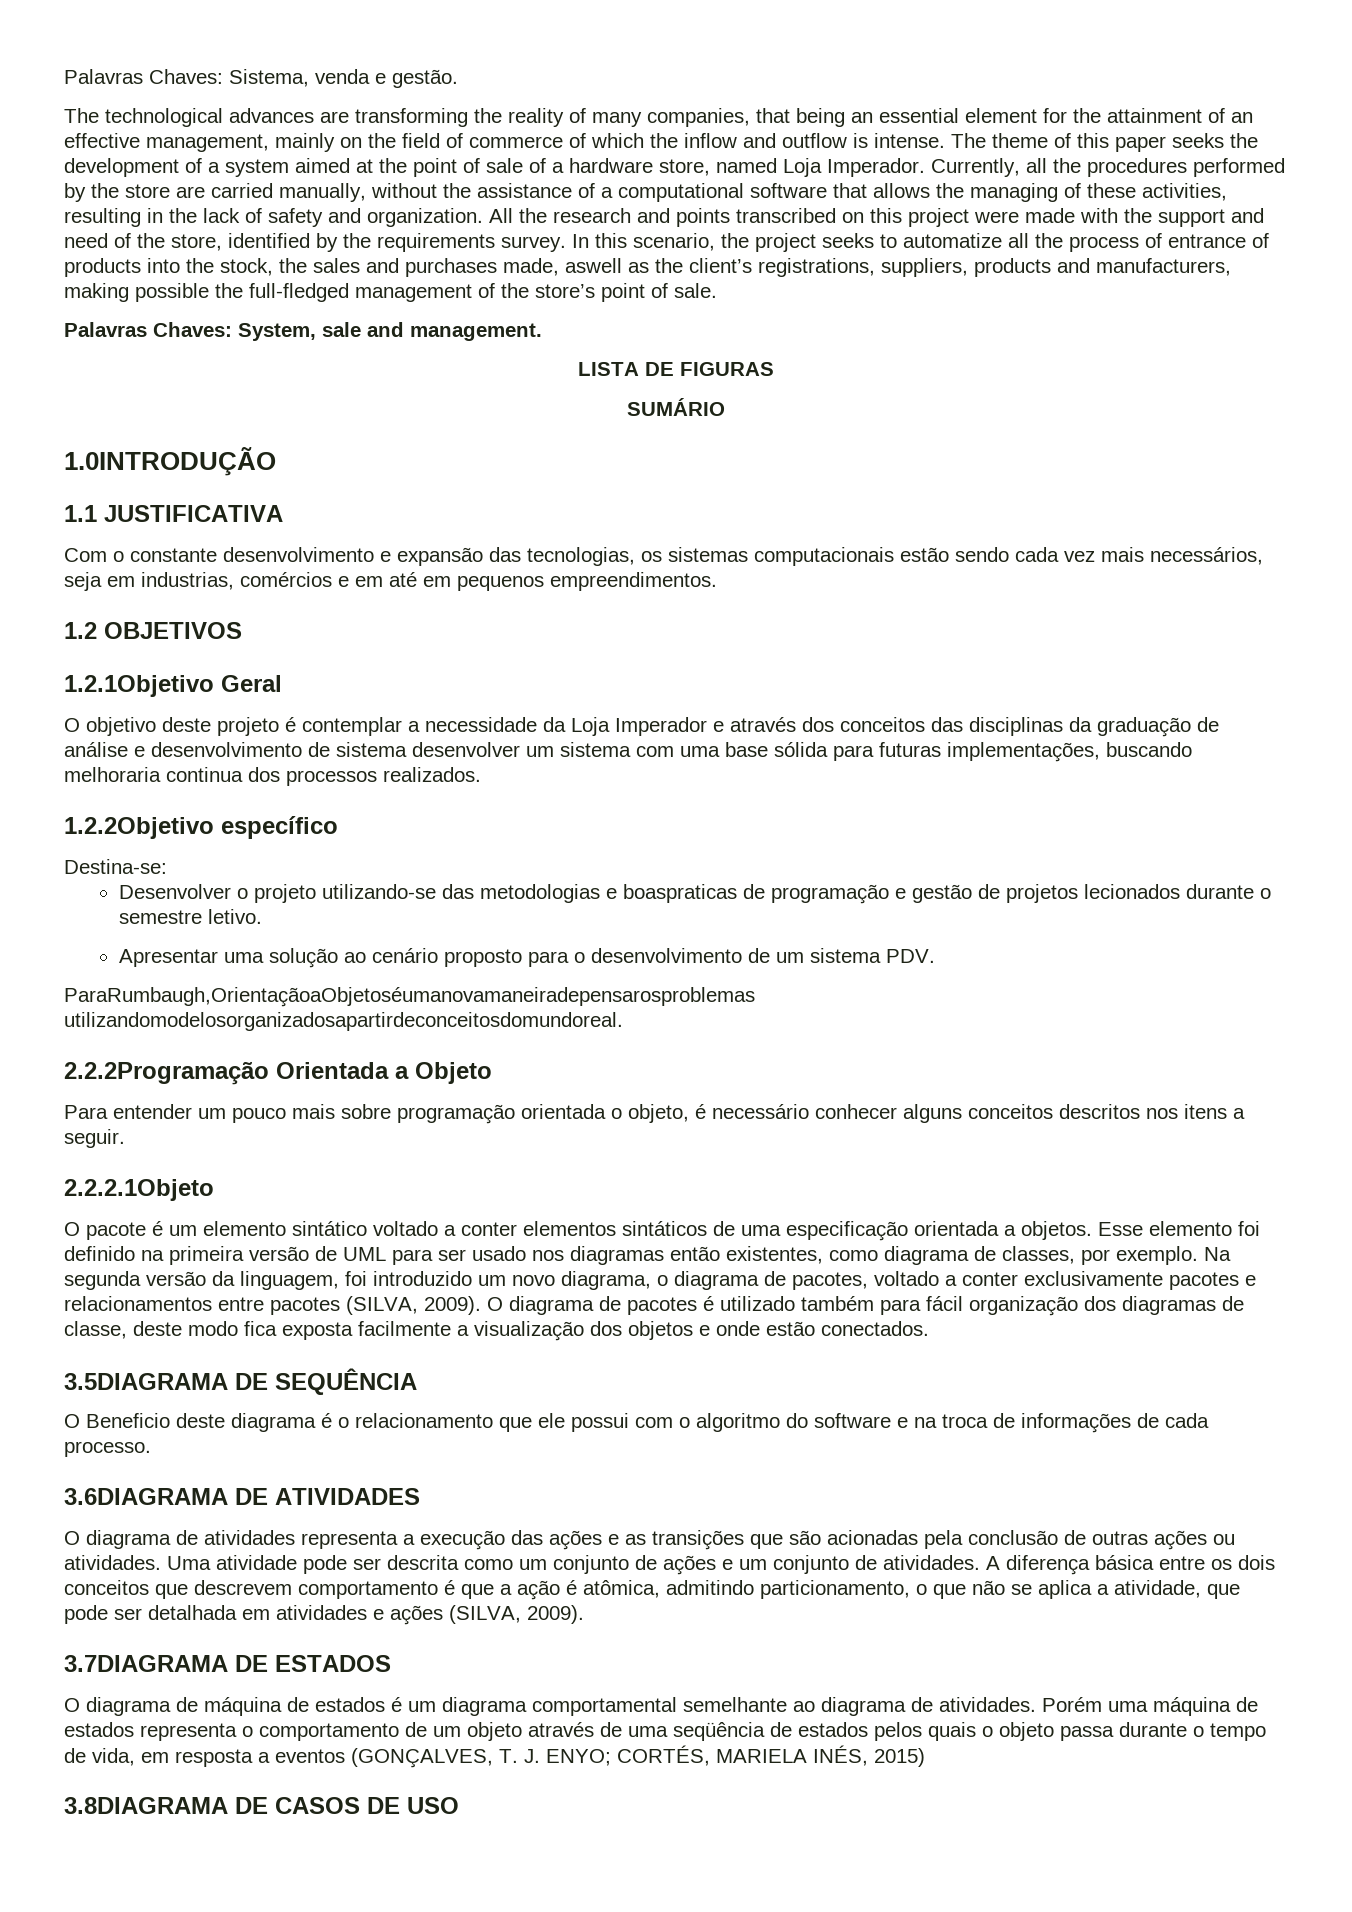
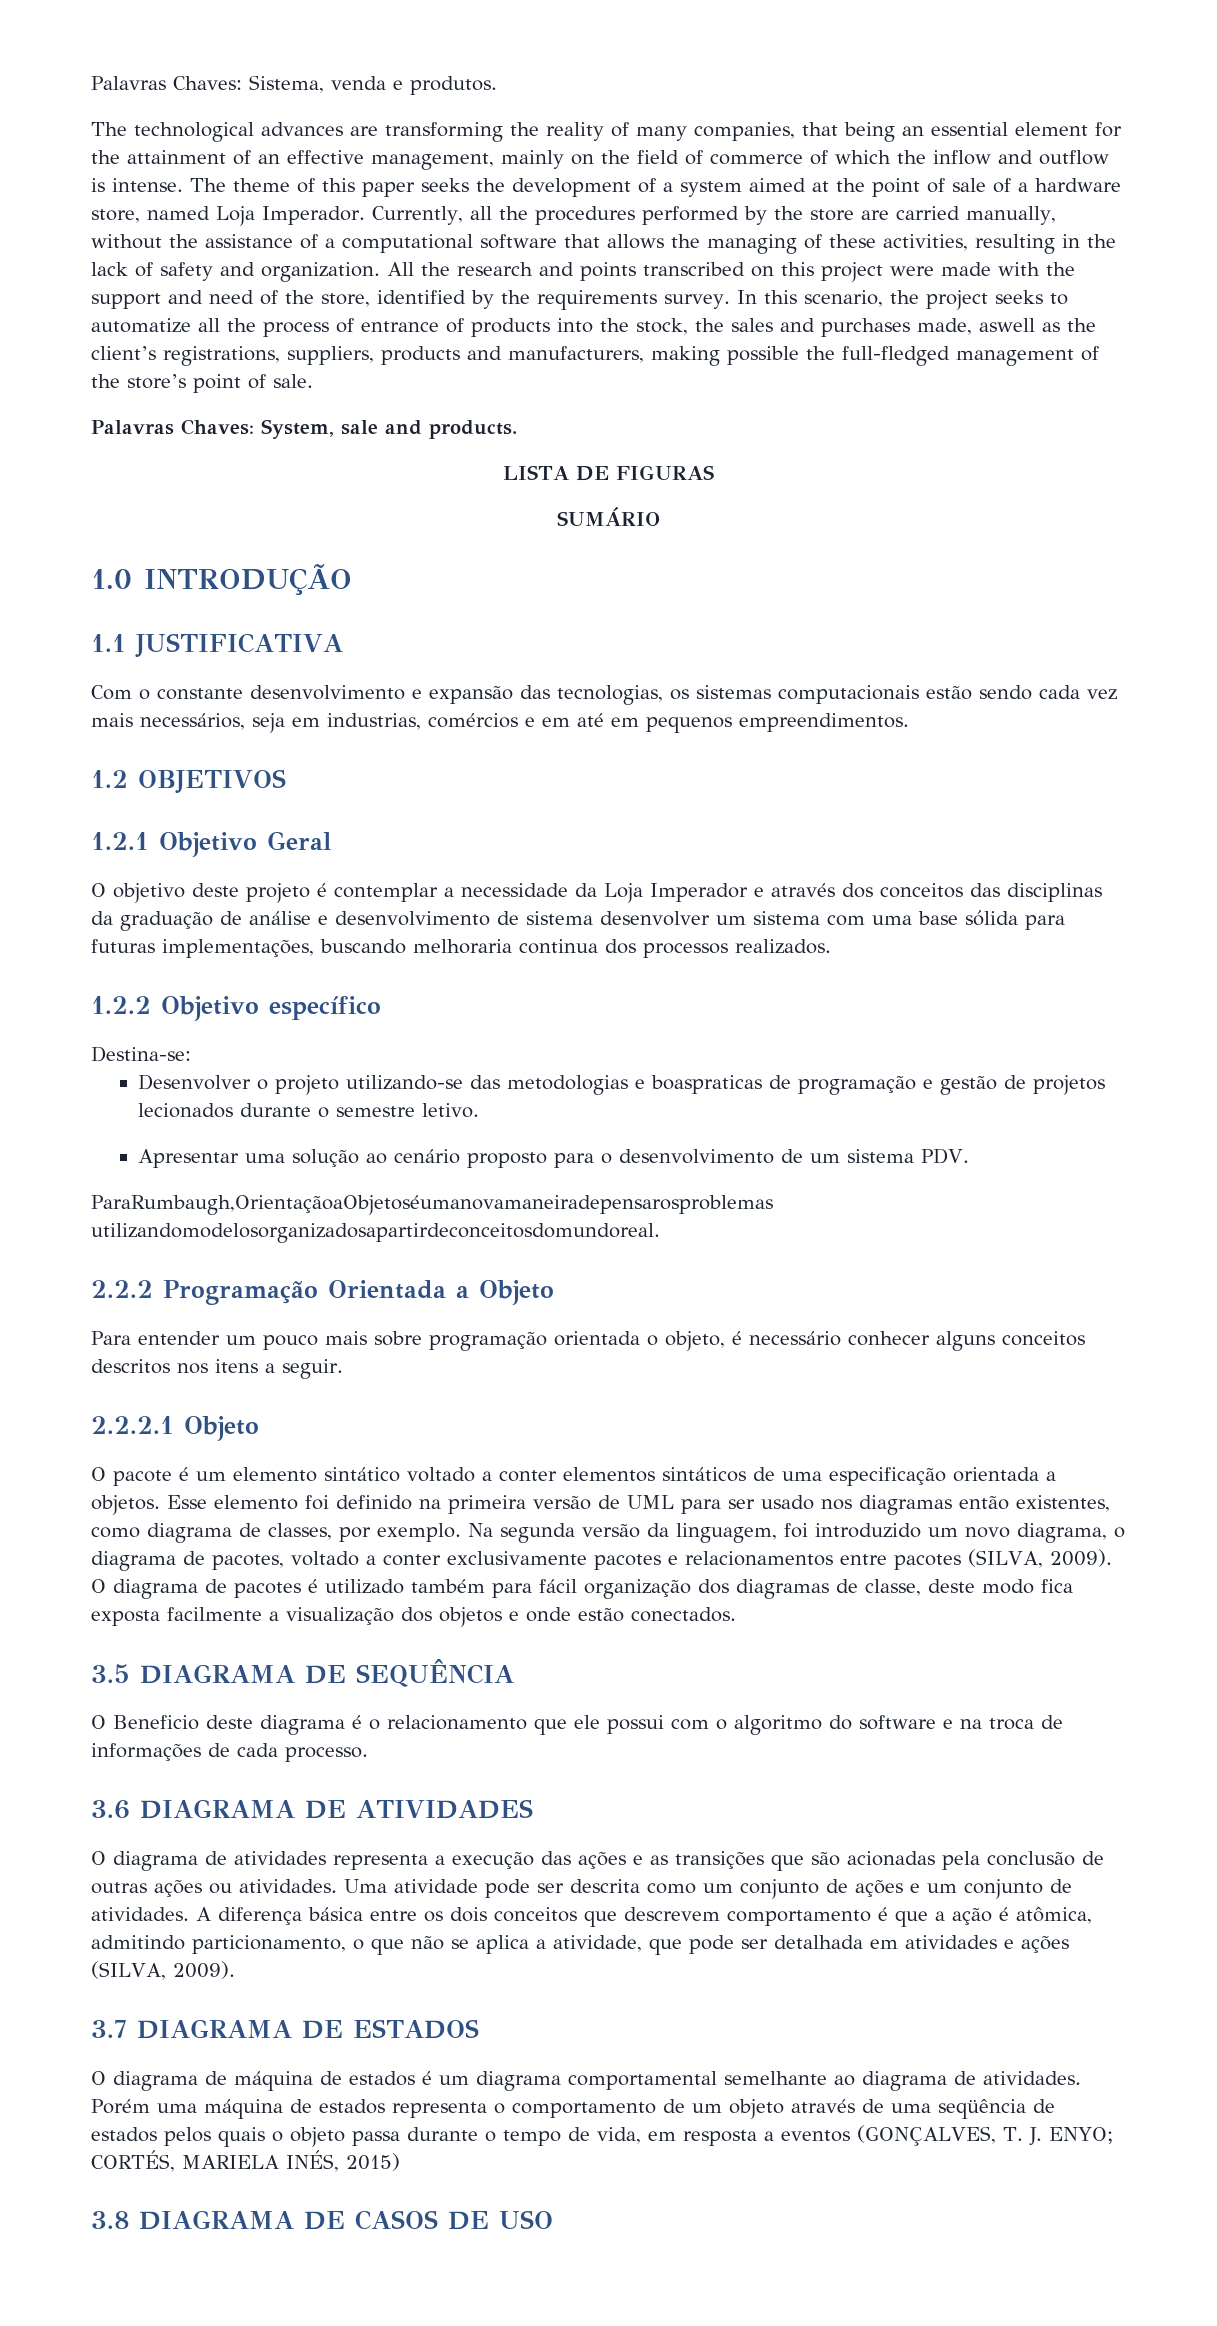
[392,69,458,88] gestão. -> [409,76,497,95] produtos.
[410,323,542,341] management. -> [428,420,517,439] products.
[64,447,276,476] 1.0INTRODUÇÃO -> [91,564,352,595] 1.0 INTRODUÇÃO
[64,675,214,697] 1.2.1Objetivo -> [91,832,257,857] 1.2.1 Objetivo
[64,817,214,839] 1.2.2Objetivo -> [91,996,259,1021] 1.2.2 Objetivo
[64,1061,269,1085] 2.2.2Programação -> [91,1280,318,1305] 2.2.2 Programação
[64,1179,214,1201] 2.2.2.1Objeto -> [91,1416,259,1441] 2.2.2.1 Objeto
[64,1373,228,1390] 3.5DIAGRAMA -> [91,1664,295,1684] 3.5 DIAGRAMA
[64,1488,228,1505] 3.6DIAGRAMA -> [91,1799,295,1819] 3.6 DIAGRAMA
[64,1655,228,1672] 3.7DIAGRAMA -> [91,2019,292,2039] 3.7 DIAGRAMA
[64,1797,228,1814] 3.8DIAGRAMA -> [91,2210,294,2230] 3.8 DIAGRAMA

